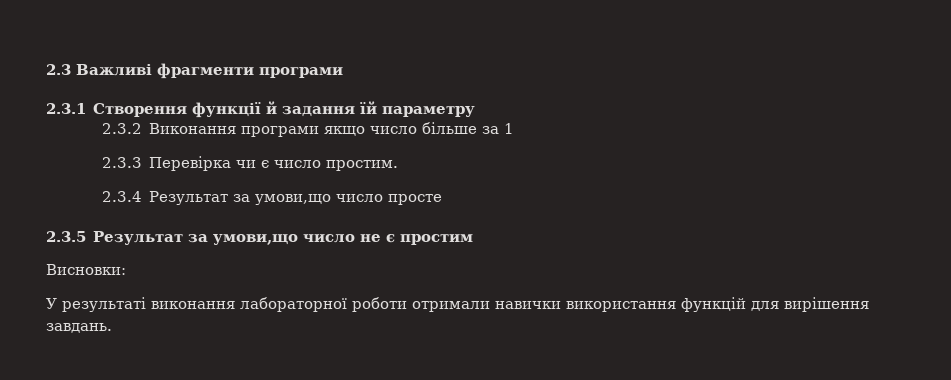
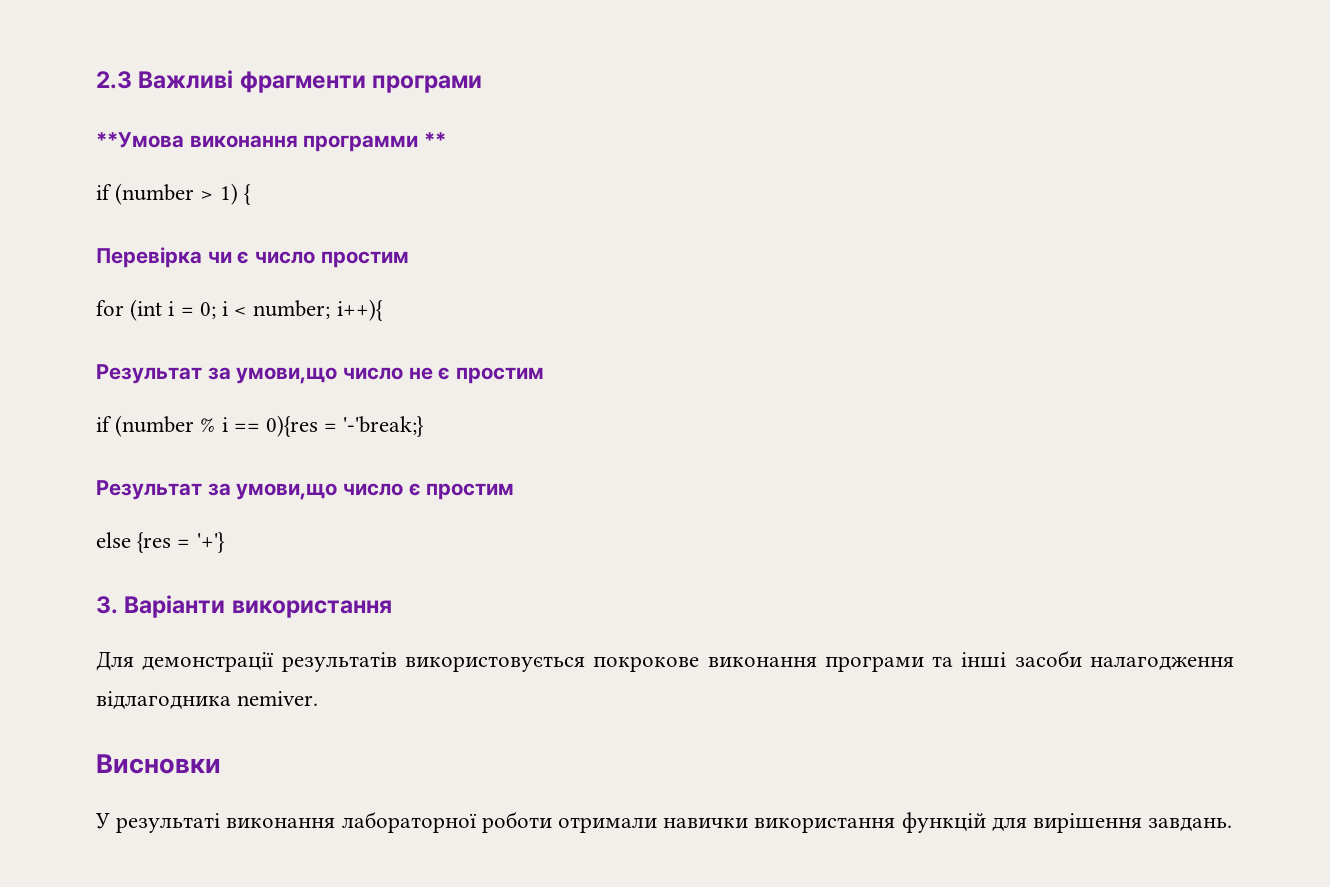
[46,101,476,118] [101,122,514,137] [101,156,398,171] [101,191,442,205] [46,231,86,242] 2.3.1 Створення функції й задання їй параметру // 2.3.2 Виконання програми якщо число більше за 1 // 2.3.3 Перевірка чи є число простим. // 2.3.4 Результат за умови,що число просте // 2.3.5 -> [96,132,447,152] [96,183,251,205] [96,247,409,268] [96,299,383,321] **Умова виконання программи ** // if (number > 1) { // Перевірка чи є число простим // for (int i = 0; i < number; i++){ //
[46,264,126,275] Висновки: -> [96,415,425,437] [96,480,515,500] [96,532,225,553] [96,595,392,618] [96,650,1234,672] [96,691,319,710] [96,754,221,774] if (number % i == 0){res = '-'break;} // Результат за умови,що число є простим // else {res = '+'} // 3. Варіанти використання // Для демонстрації результатів використовується покрокове виконання програми та інші засоби налагодження відлагодника nemiver. // Висновки

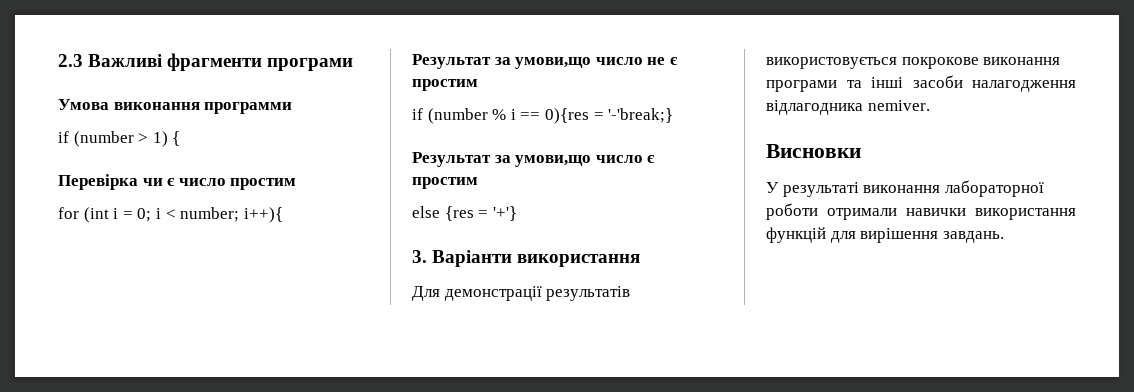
[96,132,184,148] **Умова -> [58,99,109,110] Умова
[424,132,447,147] ** -> (293, 108) none

